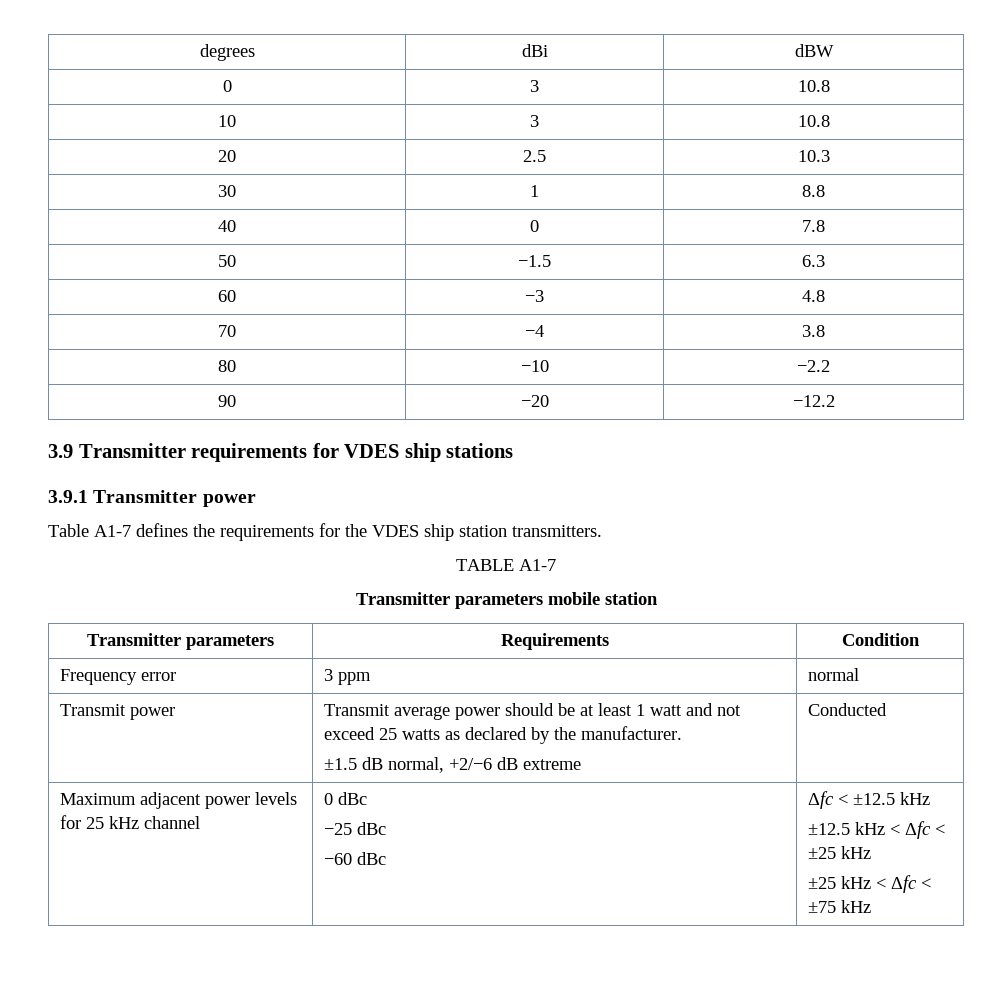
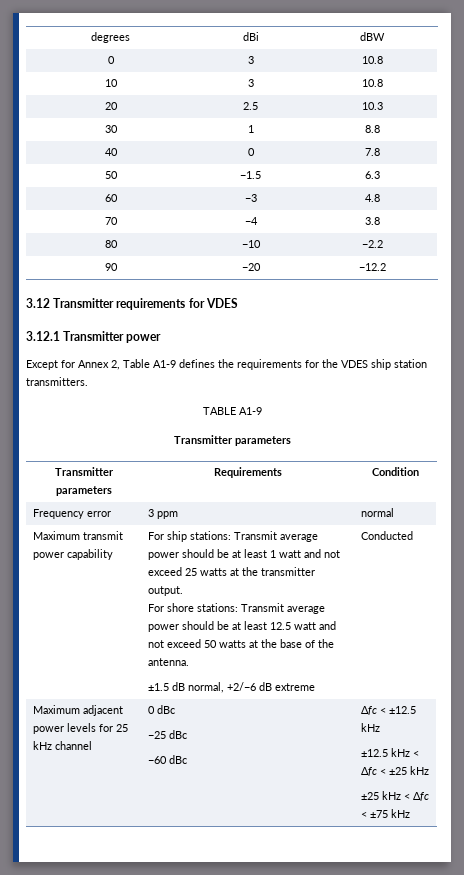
[48,444,73,458] 3.9 -> [26,298,50,308] 3.12
[404,443,514,462] [48,490,88,503] ship stations // 3.9.1 -> [26,331,60,341] // 3.12.1
[48,524,131,537] Table A1-7 -> [26,359,176,370] Except for Annex 2, Table A1-9
[519,559,556,571] [355,592,658,609] A1-7 // Transmitter parameters mobile station -> [238,407,262,415] [173,435,291,446] A1-9 // Transmitter parameters
[59,704,175,720] Transmit power | -> [33,531,124,540] [33,549,114,560] [148,531,232,542] Maximum transmit power capability | For ship stations:
[444,726,682,744] as declared by the manufacturer. -> [230,567,316,576] [148,586,184,596] [148,603,326,614] [148,621,337,632] [148,639,335,648] [148,658,190,666] at the transmitter output. // For shore stations: Transmit average power should be at least 12.5 watt and not exceed 50 watts at the base of the antenna.

